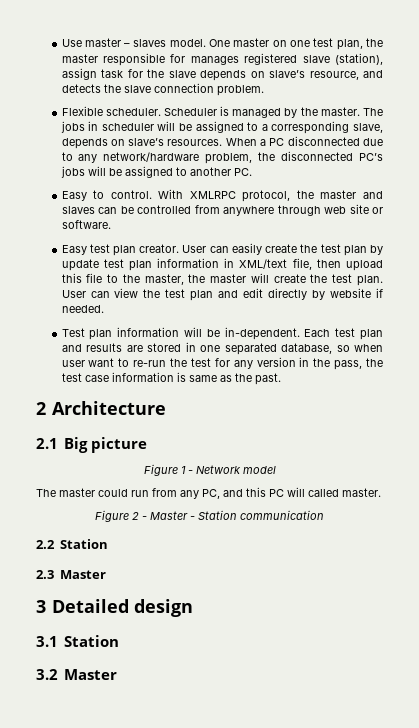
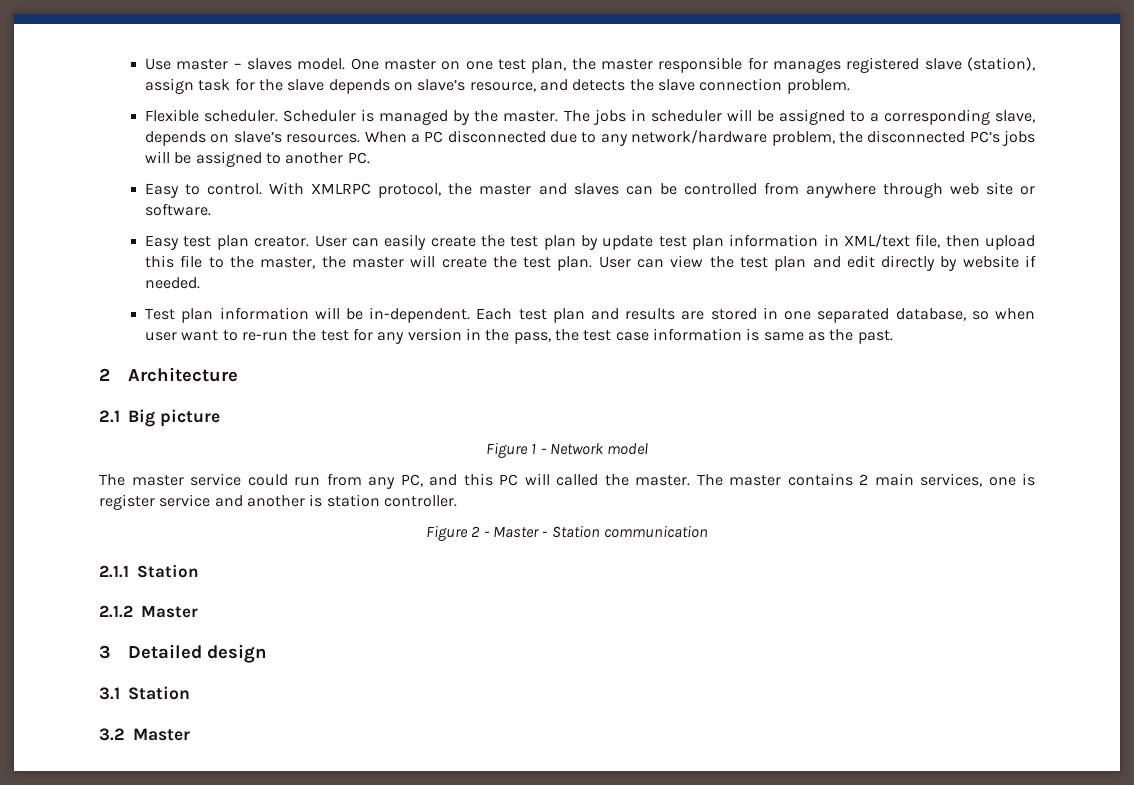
(95, 492) none -> [190,473,241,486] service
[342,488,381,497] master. -> [604,473,1035,487] [99,494,457,510] the master. The master contains 2 main services, one is register service and another is station controller.
[36,539,108,549] [36,570,54,579] 2.2 Station // 2.3 -> [99,564,199,578] [99,605,133,618] 2.1.1 Station // 2.1.2

